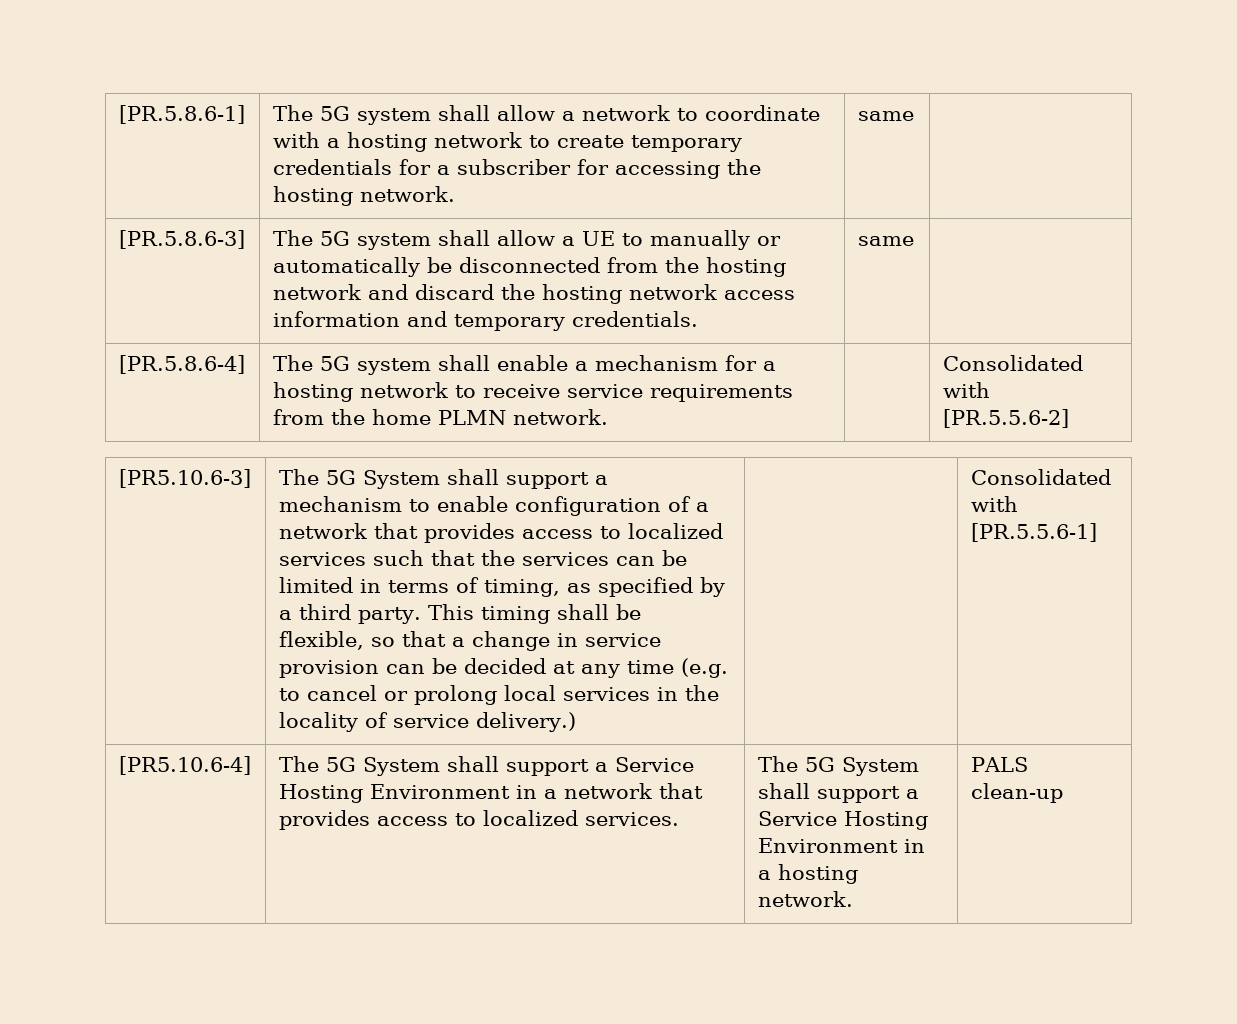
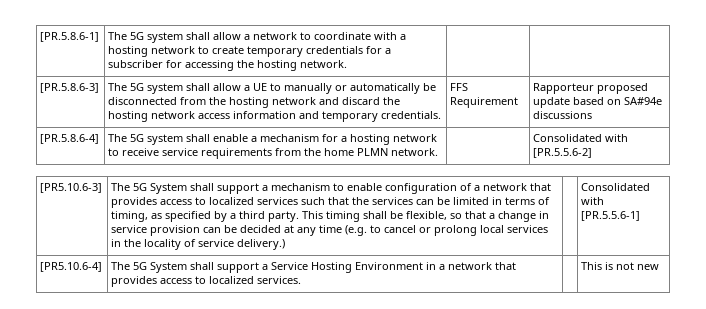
[857,111,914,121] same -> (348, 64) none
[857,236,914,246] same | -> [450,83,469,91] [450,97,519,108] [533,83,649,94] [533,97,663,108] [533,111,593,119] FFS Requirement | Rapporteur proposed update based on SA#94e discussions
[757,756,919,776] [757,783,919,803] [757,811,928,830] [757,838,925,853] [757,864,858,884] [757,891,853,907] [970,757,1028,772] [970,783,1063,803] The 5G System shall support a Service Hosting Environment in a hosting network. | PALS clean-up -> [581,262,660,270] | This is not new

